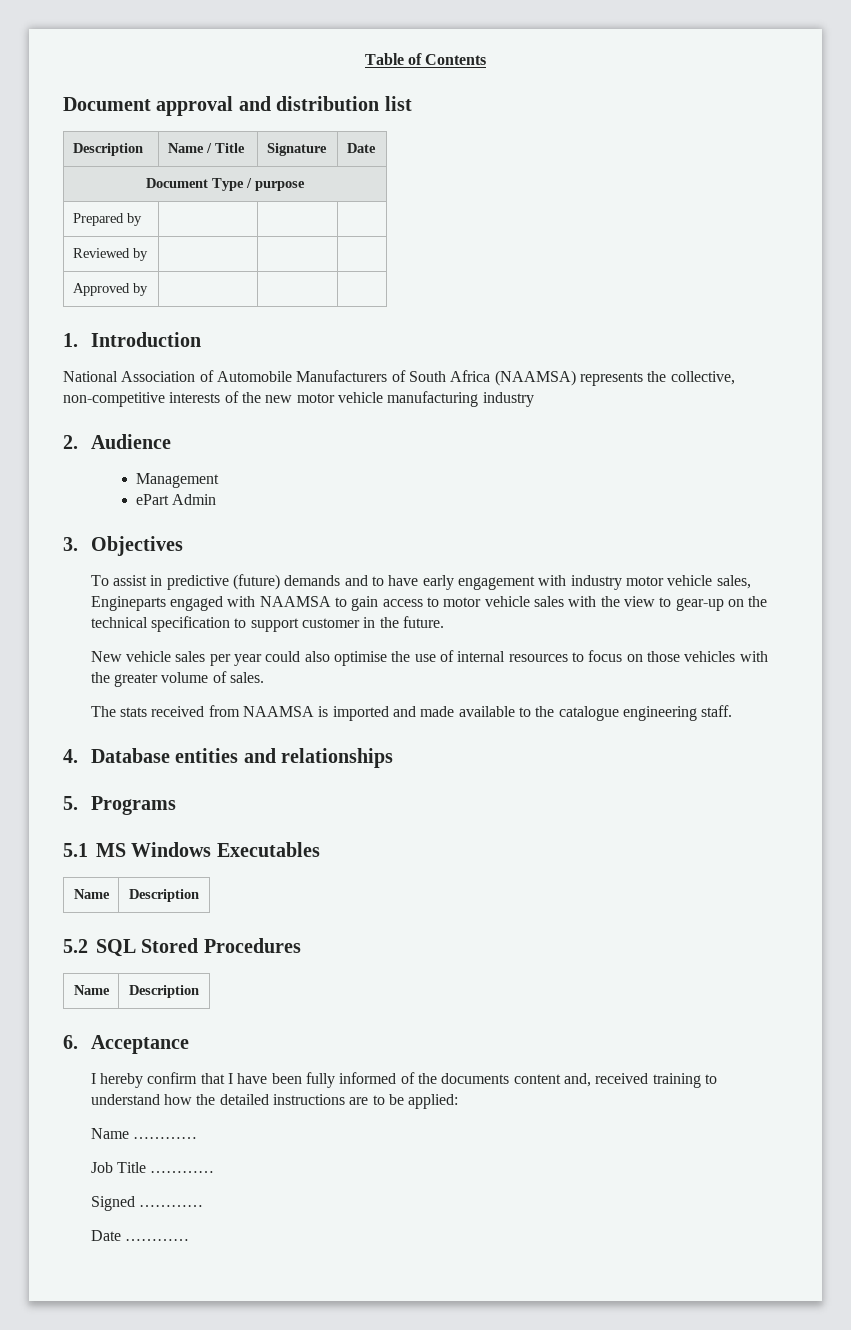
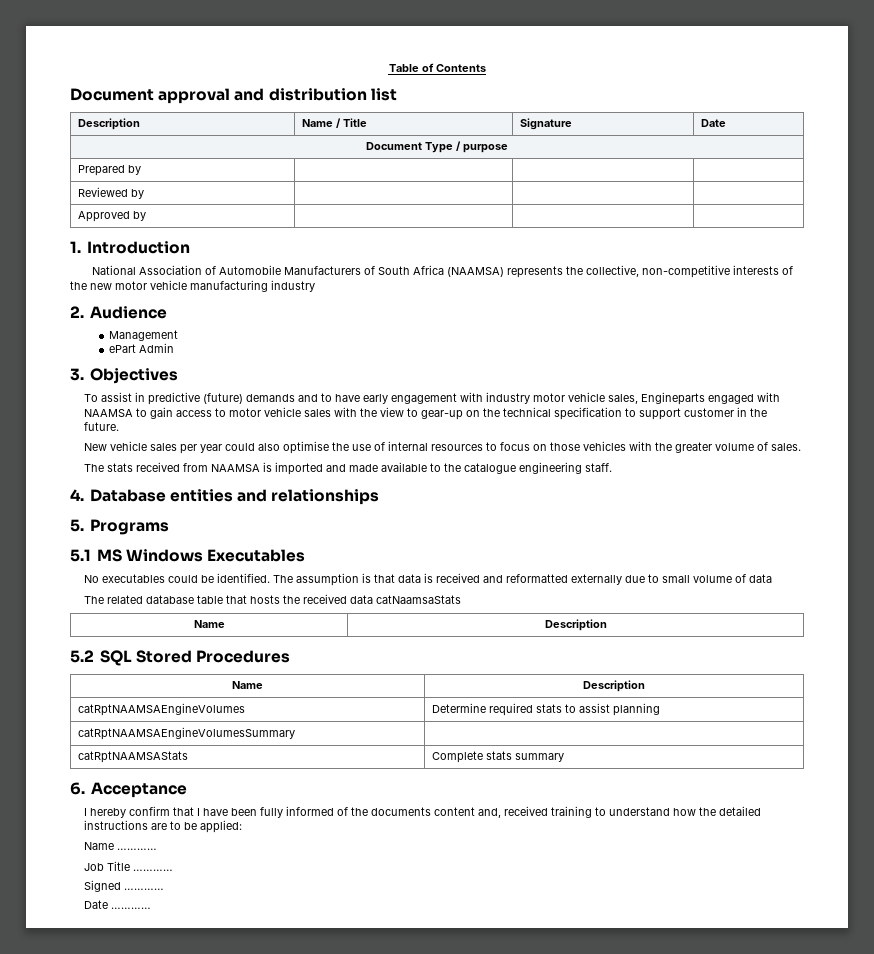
(320, 849) none -> [83,573,772,586] [83,594,461,604] // No executables could be identified. The assumption is that data is received and reformatted externally due to small volume of data // The related database table that hosts the received data catNaamsaStats
(199, 991) none -> [78,703,246,716] [432,703,661,716] [78,727,296,740] [78,751,189,763] [432,751,565,763] // catRptNAAMSAEngineVolumes | Determine required stats to assist planning // catRptNAAMSAEngineVolumesSummary | // catRptNAAMSAStats | Complete stats summary

